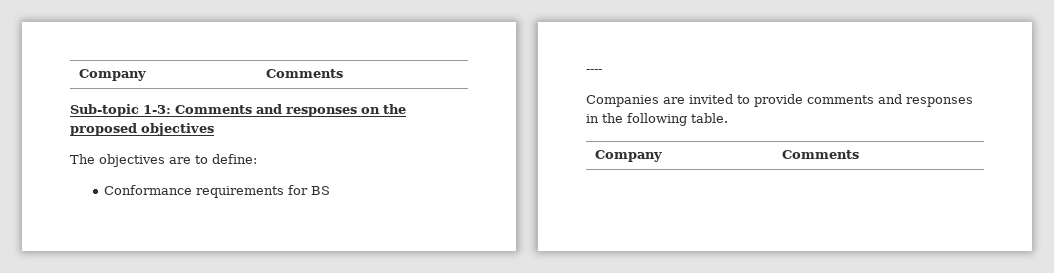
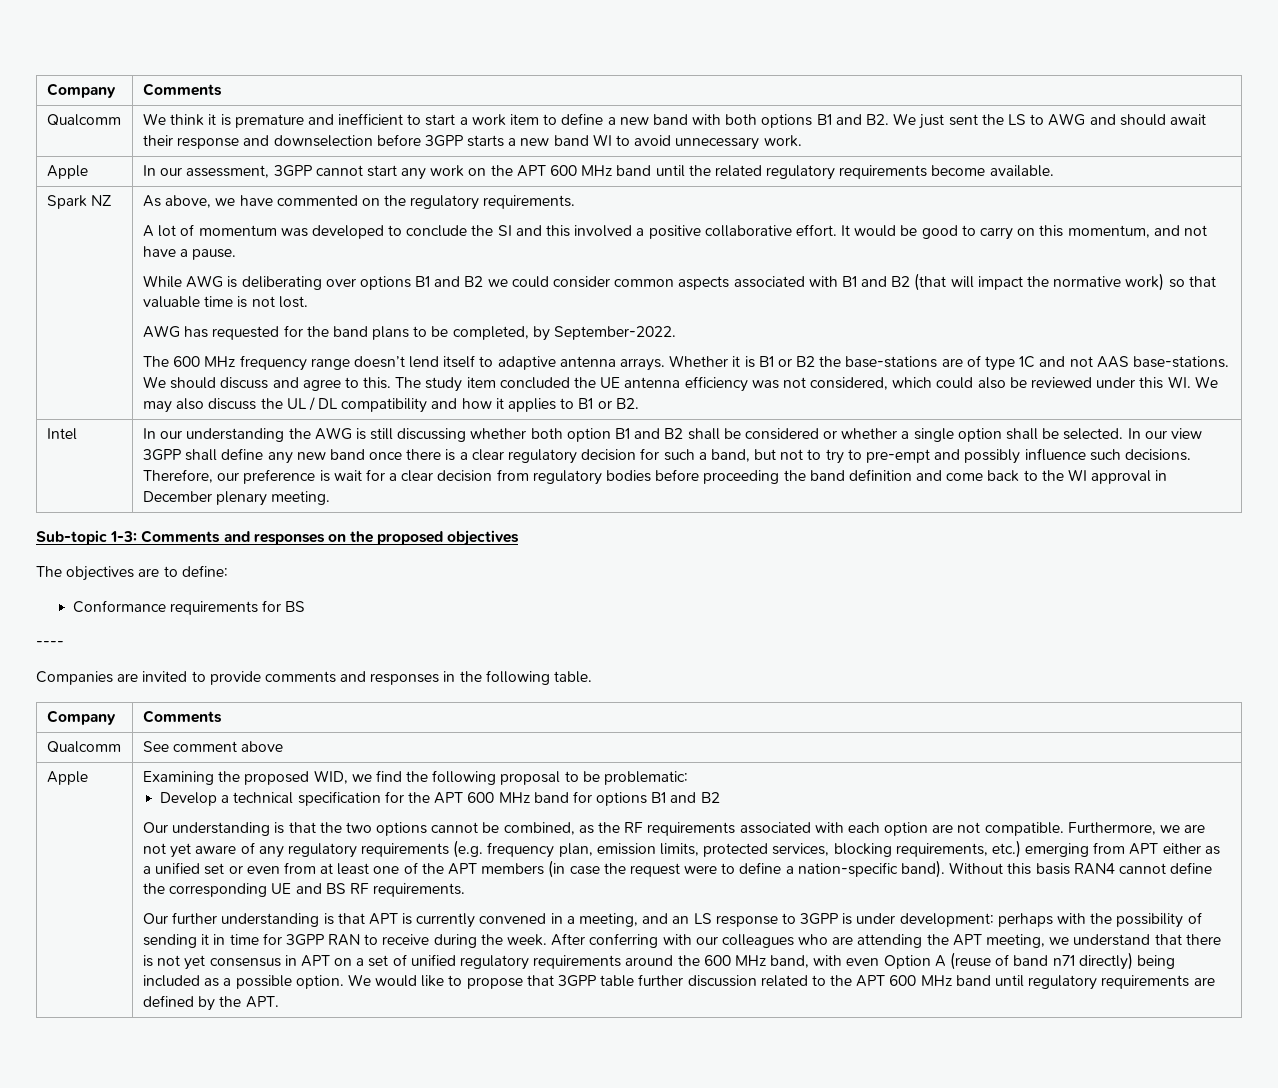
[78,69,146,81] [265,69,343,78] Company | Comments -> [46,83,116,98] [142,83,222,96] [46,114,121,126] [142,113,1206,129] [142,134,802,150] [46,165,88,179] [142,165,1054,180] [46,195,112,209] [142,195,576,210] [142,224,1207,240] [142,246,237,260] [142,273,1216,291] [142,296,308,308] [142,325,677,341] [142,355,1229,371] [142,376,1218,392] [142,397,639,413] [46,428,77,440] [142,427,1202,442] [142,448,1191,464] [142,469,1168,485] [142,491,331,506] Company | Comments // Qualcomm | We think it is premature and inefficient to start a work item to define a new band with both options B1 and B2. We just sent the LS to AWG and should await their response and downselection before 3GPP starts a new band WI to avoid unnecessary work. // Apple | In our assessment, 3GPP cannot start any work on the APT 600 MHz band until the related regulatory requirements become available. // Spark NZ | As above, we have commented on the regulatory requirements. // A lot of momentum was developed to conclude the SI and this involved a positive collaborative effort. It would be good to carry on this momentum, and not have a pause. // While AWG is deliberating over options B1 and B2 we could consider common aspects associated with B1 and B2 (that will impact the normative work) so that valuable time is not lost. // AWG has requested for the band plans to be completed, by September-2022. // The 600 MHz frequency range doesn’t lend itself to adaptive antenna arrays. Whether it is B1 or B2 the base-stations are of type 1C and not AAS base-stations. We should discuss and agree to this. The study item concluded the UE antenna efficiency was not considered, which could also be reviewed under this WI. We may also discuss the UL / DL compatibility and how it applies to B1 or B2. // Intel | In our understanding the AWG is still discussing whether both option B1 and B2 shall be considered or whether a single option shall be selected. In our view 3GPP shall define any new band once there is a clear regulatory decision for such a band, but not to try to pre-empt and possibly influence such decisions. Therefore, our preference is wait for a clear decision from regulatory bodies before proceeding the band definition and come back to the WI approval in December plenary meeting.
(859, 154) none -> [46,741,121,753] [142,741,284,752] [46,771,88,785] [142,770,689,785] [160,791,720,806] [142,822,1206,836] [142,840,1220,858] [142,860,1213,878] [142,883,466,897] [142,912,1202,928] [142,933,1221,948] [142,952,1175,970] [142,974,1215,990] [142,995,279,1011] // Qualcomm | See comment above // Apple | Examining the proposed WID, we find the following proposal to be problematic: // Develop a technical specification for the APT 600 MHz band for options B1 and B2 // Our understanding is that the two options cannot be combined, as the RF requirements associated with each option are not compatible. Furthermore, we are not yet aware of any regulatory requirements (e.g. frequency plan, emission limits, protected services, blocking requirements, etc.) emerging from APT either as a unified set or even from at least one of the APT members (in case the request were to define a nation-specific band). Without this basis RAN4 cannot define the corresponding UE and BS RF requirements. // Our further understanding is that APT is currently convened in a meeting, and an LS response to 3GPP is under development: perhaps with the possibility of sending it in time for 3GPP RAN to receive during the week. After conferring with our colleagues who are attending the APT meeting, we understand that there is not yet consensus in APT on a set of unified regulatory requirements around the 600 MHz band, with even Option A (reuse of band n71 directly) being included as a possible option. We would like to propose that 3GPP table further discussion related to the APT 600 MHz band until regulatory requirements are defined by the APT.

